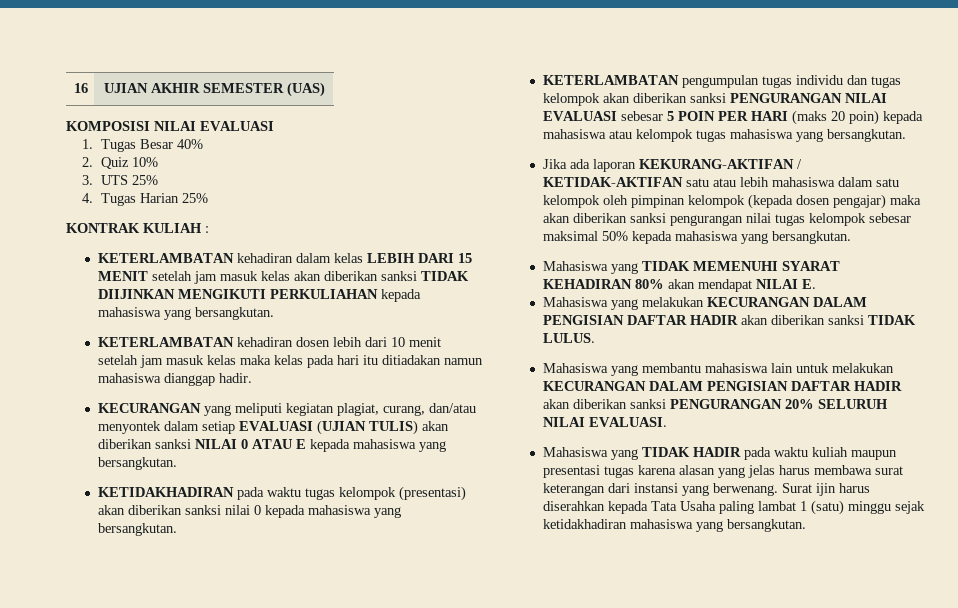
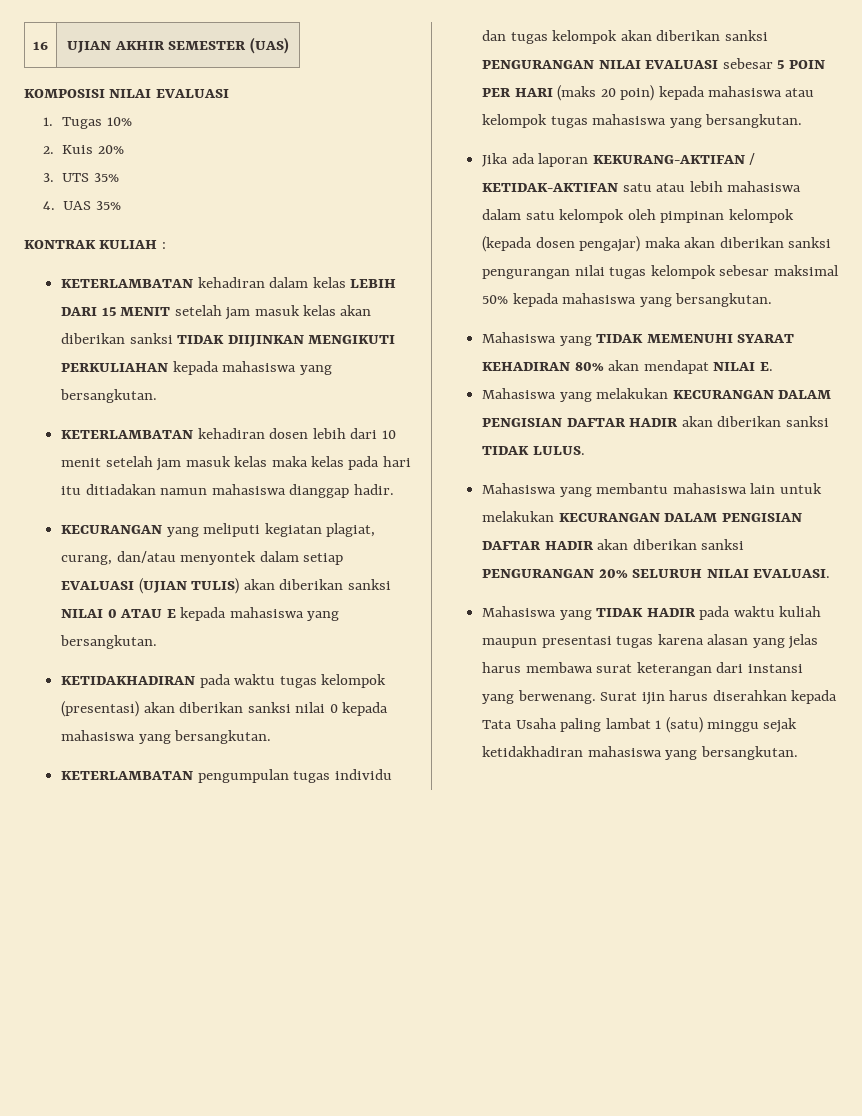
[139,139,203,149] [82,157,158,169] [82,175,158,185] [82,193,208,206] Besar 40% // 2. Quiz 10% // 3. UTS 25% // 4. Tugas Harian 25% -> [106,117,132,126] [43,145,124,154] [43,173,119,182] [43,201,121,210] 10% // 2. Kuis 20% // 3. UTS 35% // 4. UAS 35%

